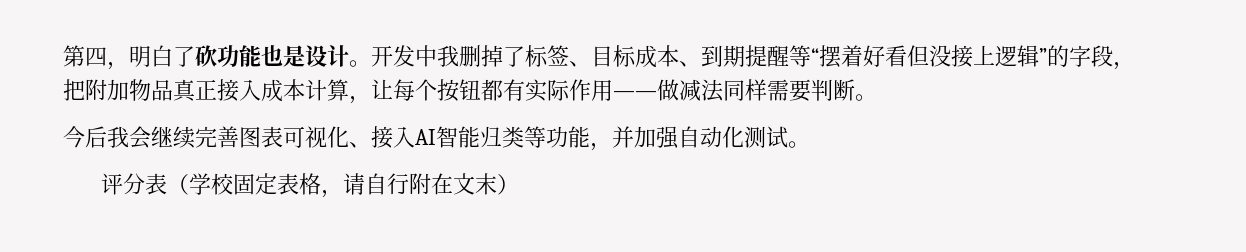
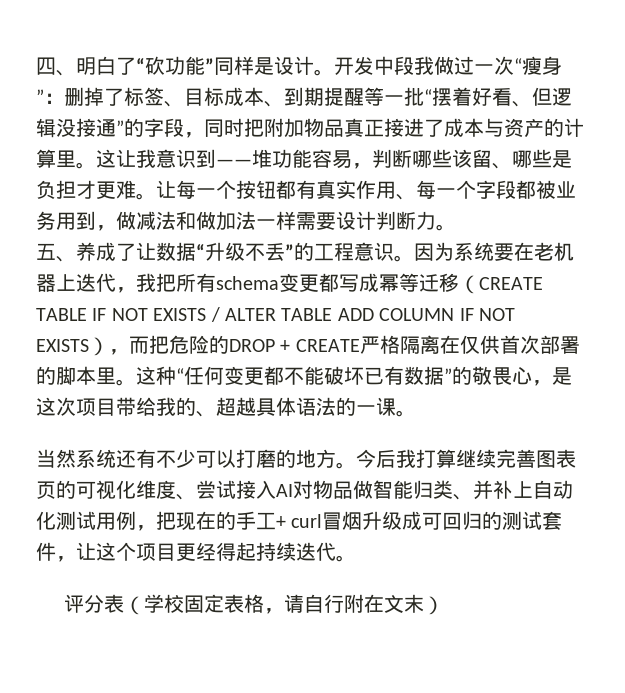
[63,45,459,70] 第四，明白了砍功能也是设计。开发中我 -> [36,56,562,76] [36,89,64,104] 四、明白了“砍功能”同样是设计。开发中段我做过一次“瘦身”：
(811, 56) none -> [384,87,424,106] 一批
[907,45,1039,67] 但没接上逻辑 -> [512,87,572,107] [36,118,116,138] 、但逻辑没接通
(1135, 66) none -> [204,118,244,137] 同时
[239,79,877,104] [63,126,788,151] 入成本计算，让每个按钮都有实际作用——做减法同样需要判断。 // 今后我会继续完善图表可视化、接入AI智能归类等功能，并加强自动化测试 -> [404,118,584,138] [36,149,572,169] [36,180,576,200] [36,211,456,231] [36,242,574,262] [36,273,543,294] [36,307,515,322] [36,335,580,356] [36,366,572,386] [36,397,416,417] [36,449,576,469] [36,480,573,500] [36,511,563,531] [36,542,336,562] 进了成本与资产的计算里。这让我意识到——堆功能容易，判断哪些该留、哪些是负担才更难。让每一个按钮都有真实作用、每一个字段都被业务用到，做减法和做加法一样需要设计判断力。 // 五、养成了让数据“升级不丢”的工程意识。因为系统要在老机器上迭代，我把所有schema变更都写成幂等迁移（CREATE TABLE IF NOT EXISTS / ALTER TABLE ADD COLUMN IF NOT EXISTS），而把危险的DROP + CREATE严格隔离在仅供首次部署的脚本里。这种“任何变更都不能破坏已有数据”的敬畏心，是这次项目带给我的、超越具体语法的一课。 // 当然系统还有不少可以打磨的地方。今后我打算继续完善图表页的可视化维度、尝试接入AI对物品做智能归类、并补上自动化测试用例，把现在的手工+ curl冒烟升级成可回归的测试套件，让这个项目更经得起持续迭代

